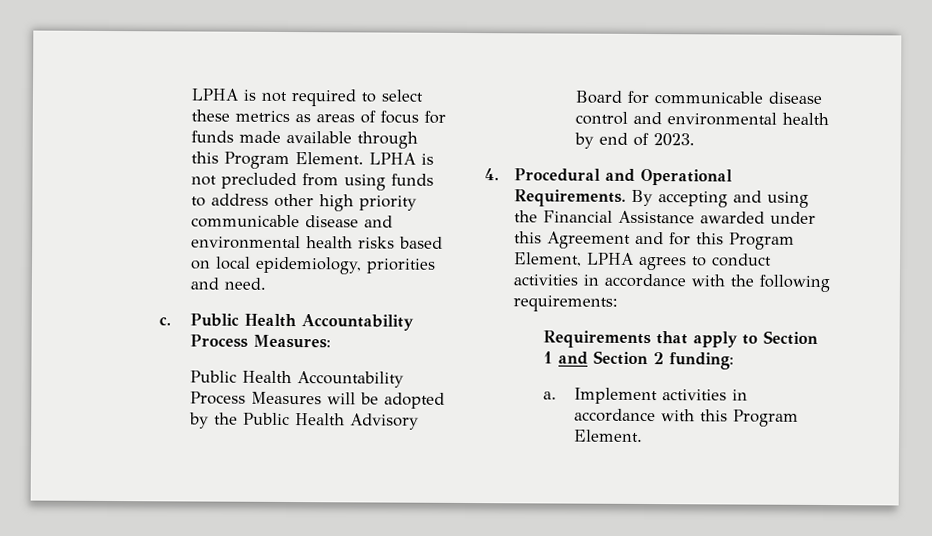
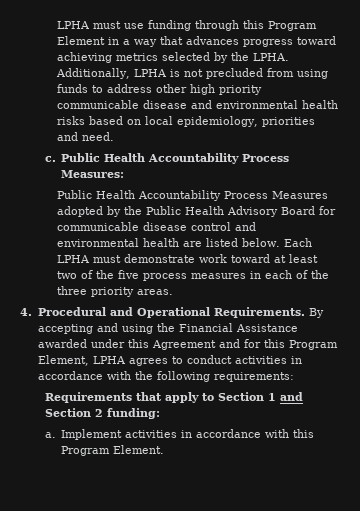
[190,88,423,107] [190,109,446,124] [190,130,418,149] [190,151,364,170] LPHA is not required to select these metrics as areas of focus for funds made available through this Program Element. -> [57,20,318,31] [57,36,337,47] [57,52,290,63] [56,68,131,79] LPHA must use funding through this Program Element in a way that advances progress toward achieving metrics selected by the LPHA. Additionally,
[326,392,379,405] will be -> (329, 195) none
[573,132,695,149] by end of 2023. -> [183,238,313,247] [57,254,319,263] [57,270,330,281] [57,286,174,297] are listed below. Each LPHA must demonstrate work toward at least two of the five process measures in each of the three priority areas.

